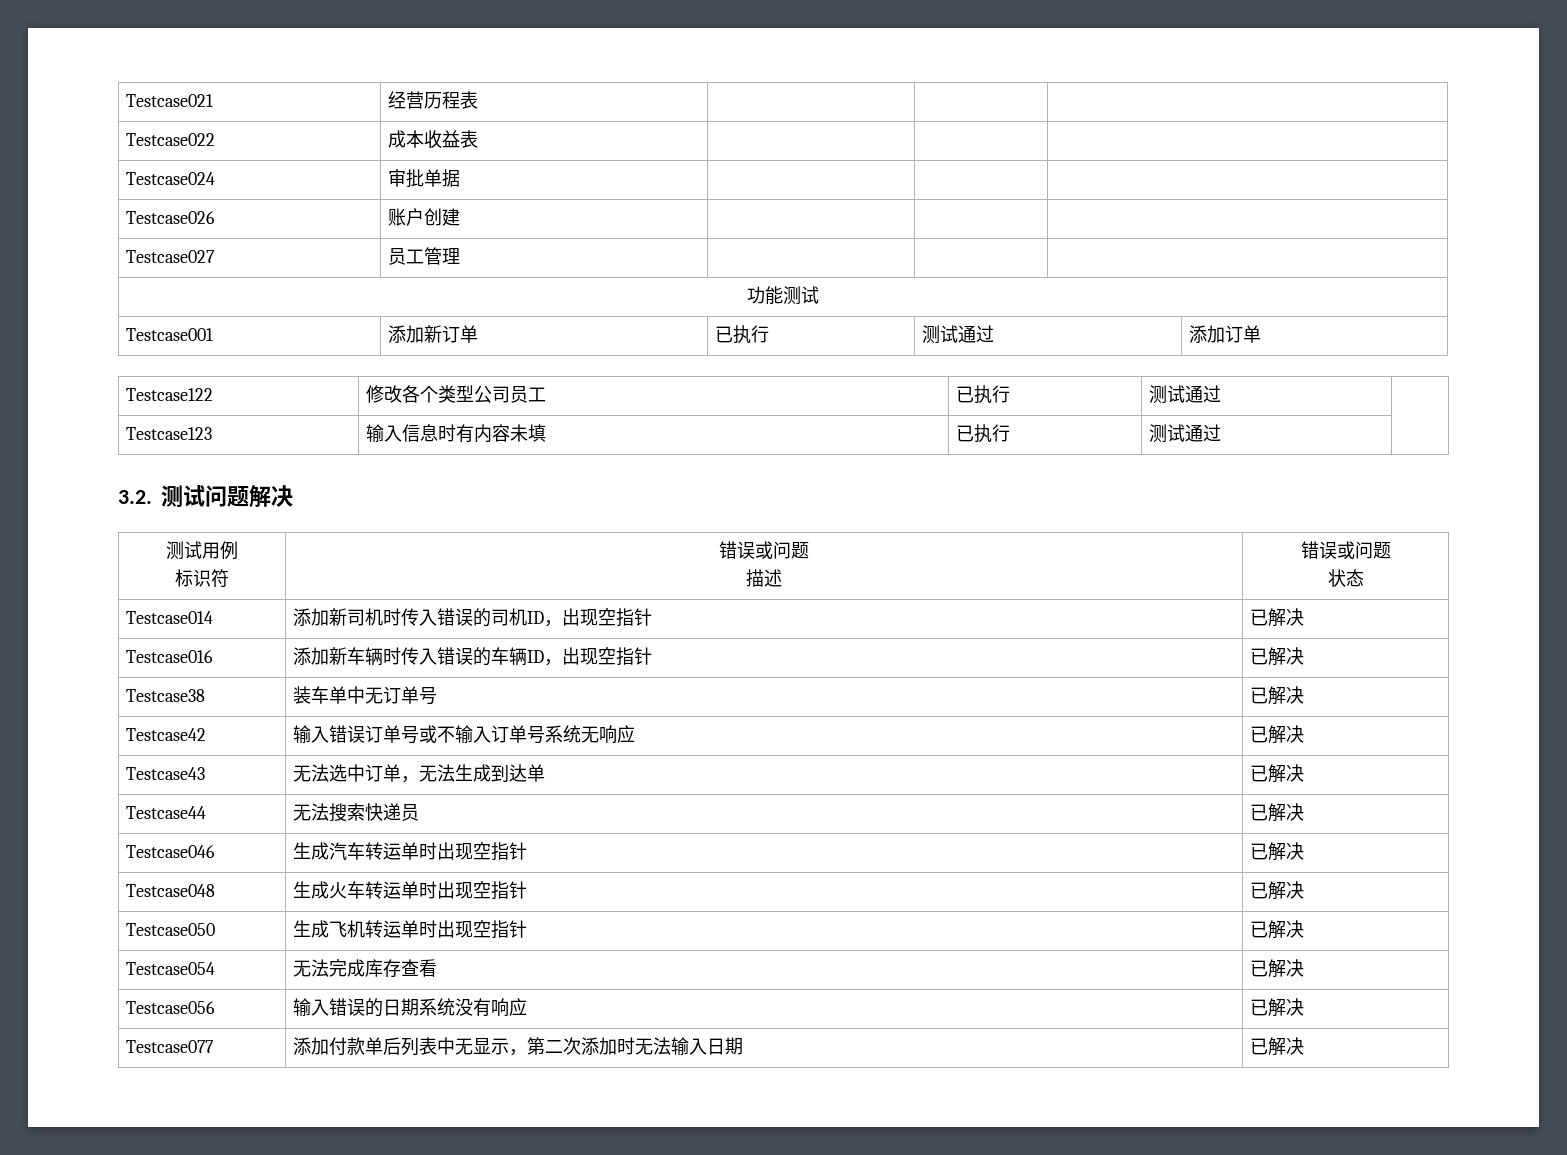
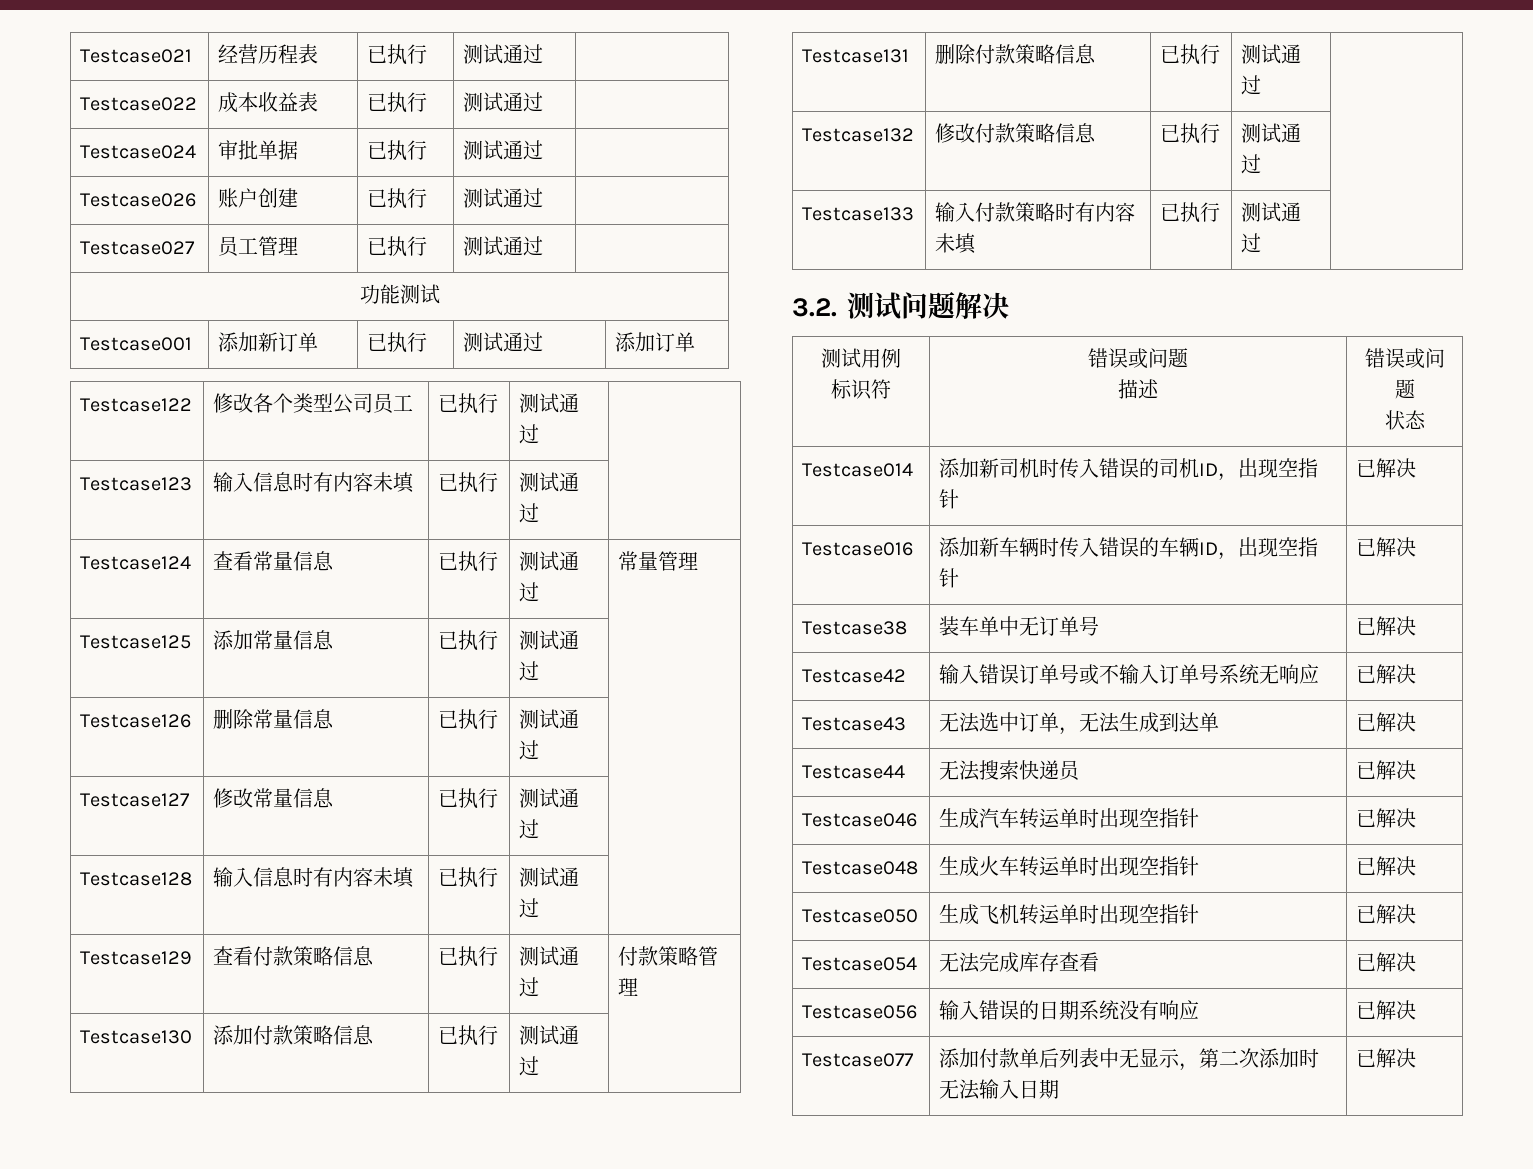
(478, 100) | -> [367,44,428,65] [463,44,544,64] 已执行 | 测试通过
(478, 139) | -> [367,92,428,113] [463,92,544,112] 已执行 | 测试通过
(460, 178) | -> [367,140,428,161] [463,140,544,160] 已执行 | 测试通过
(460, 217) | -> [367,188,428,209] [463,188,544,208] 已执行 | 测试通过
(460, 256) | -> [367,236,428,257] [463,236,544,256] 已执行 | 测试通过
(1221, 433) none -> [80,556,192,570] [213,551,335,571] [438,551,499,572] [519,551,580,571] [519,582,540,602] [618,551,699,571] [80,635,192,649] [213,630,335,650] [438,630,499,651] [519,630,580,650] [519,661,540,681] [80,714,192,728] [213,709,335,729] [438,709,499,730] [519,709,580,729] [519,740,540,760] [80,793,191,807] [213,788,335,808] [438,788,499,809] [519,788,580,808] [519,819,540,839] [80,872,193,886] [213,867,416,888] [438,867,499,888] [519,867,580,887] [519,898,540,918] [80,951,193,965] [213,946,375,966] [438,946,499,967] [519,946,580,966] [519,977,540,997] [618,946,719,966] [618,978,639,996] [80,1030,193,1044] [213,1025,375,1045] [438,1025,499,1046] [519,1025,580,1045] [519,1056,540,1076] [802,49,910,63] [935,44,1097,64] [1160,44,1221,65] [1241,44,1302,64] [1241,75,1262,95] [802,128,915,142] [935,123,1097,143] [1160,123,1221,144] [1241,123,1302,143] [1241,154,1262,174] [802,207,915,221] [935,202,1136,222] [935,233,978,254] [1160,202,1221,223] [1241,202,1302,222] [1241,233,1262,253] // Testcase124 | 查看常量信息 | 已执行 | 测试通过 | 常量管理 // Testcase125 | 添加常量信息 | 已执行 | 测试通过 | // Testcase126 | 删除常量信息 | 已执行 | 测试通过 | // Testcase127 | 修改常量信息 | 已执行 | 测试通过 | // Testcase128 | 输入信息时有内容未填 | 已执行 | 测试通过 | // Testcase129 | 查看付款策略信息 | 已执行 | 测试通过 | 付款策略管理 // Testcase130 | 添加付款策略信息 | 已执行 | 测试通过 | // Testcase131 | 删除付款策略信息 | 已执行 | 测试通过 | // Testcase132 | 修改付款策略信息 | 已执行 | 测试通过 | // Testcase133 | 输入付款策略时有内容未填 | 已执行 | 测试通过 |

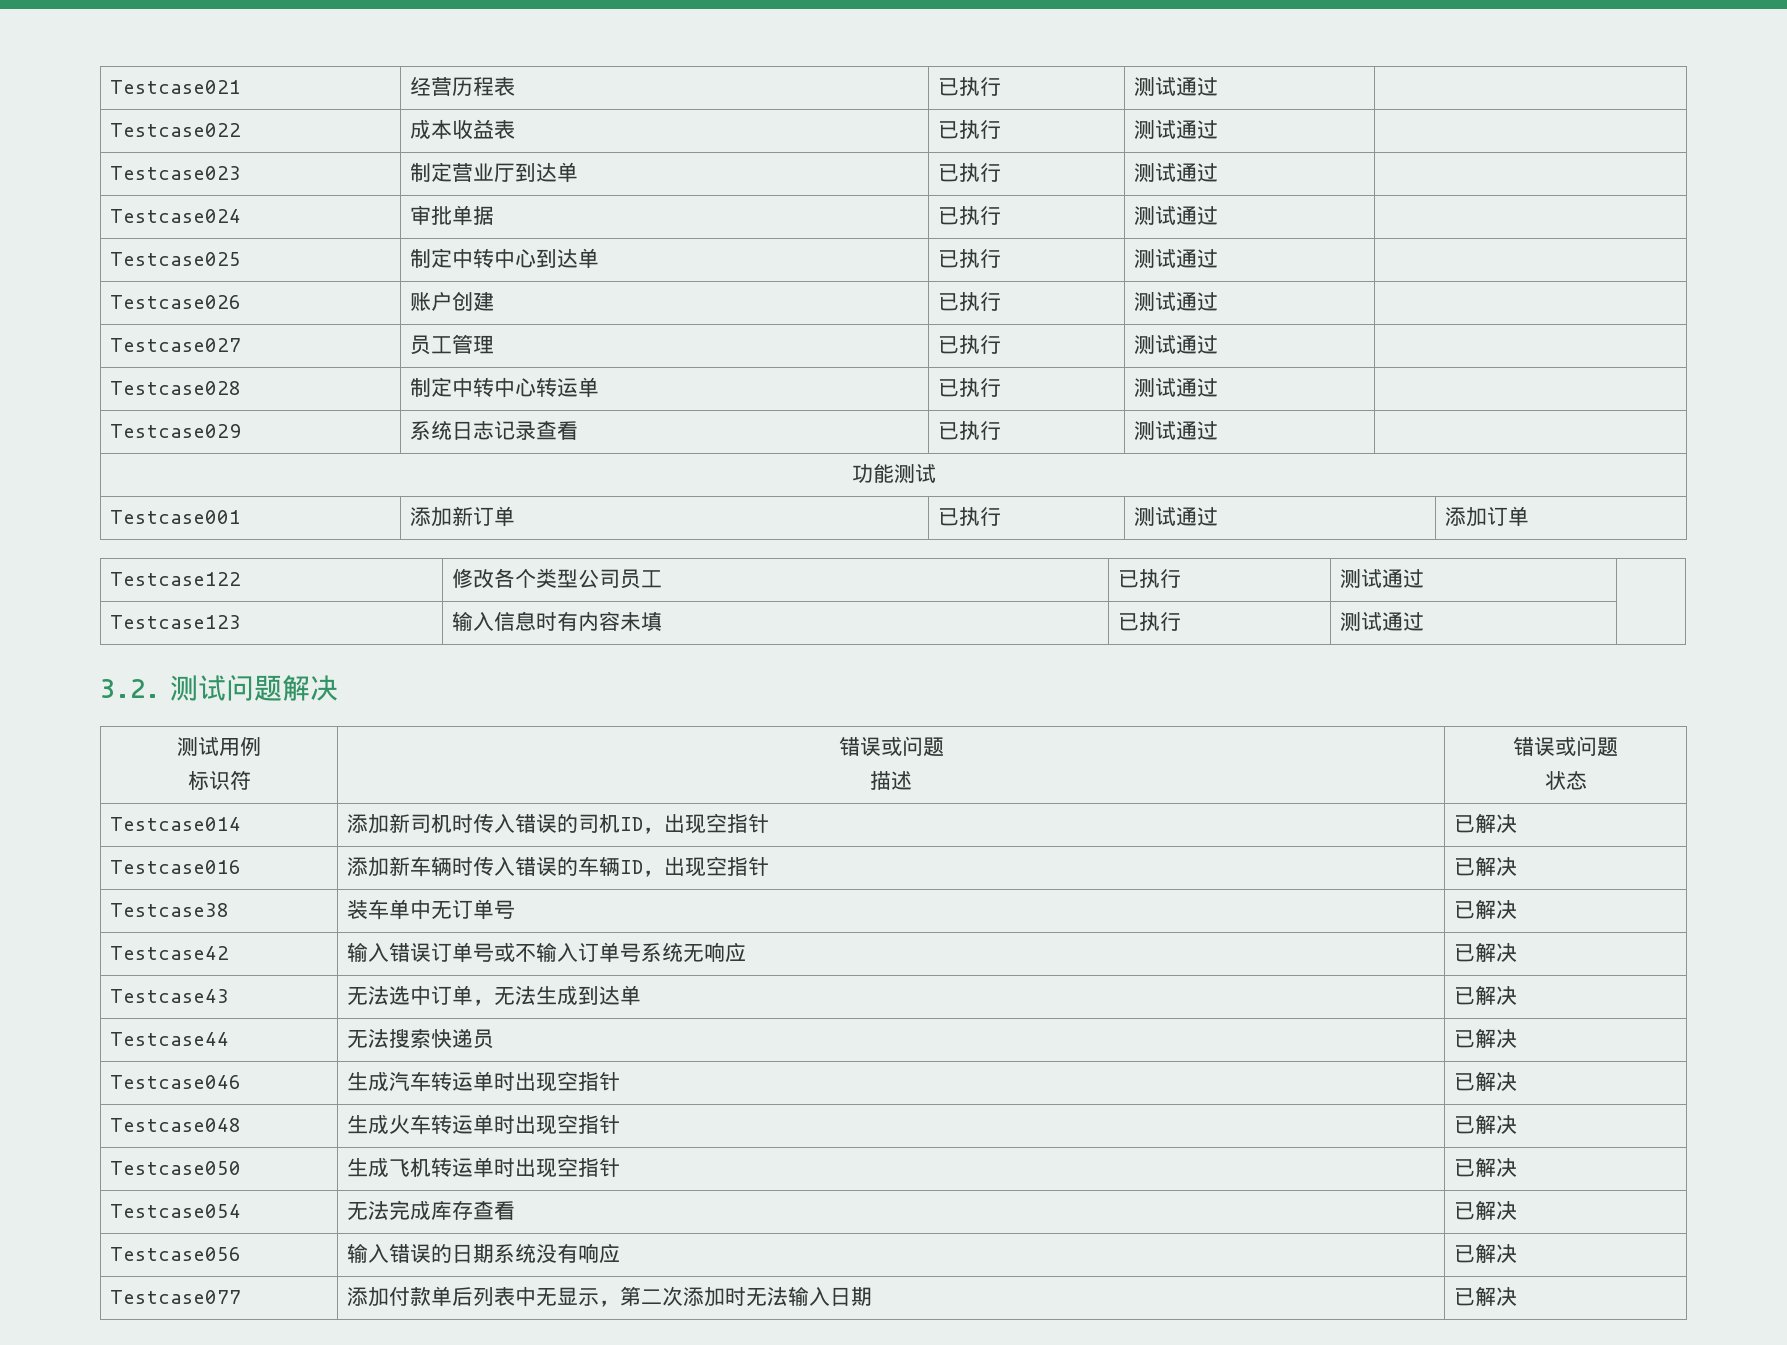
(544, 102) none -> [110,166,242,180] [410,162,579,183] [938,163,1002,182] [1134,163,1219,182] // Testcase023 | 制定营业厅到达单 | 已执行 | 测试通过 |
(544, 150) none -> [110,252,242,266] [410,248,600,269] [938,249,1002,268] [1134,249,1219,268] // Testcase025 | 制定中转中心到达单 | 已执行 | 测试通过 |
(544, 246) none -> [110,381,242,395] [410,377,600,398] [938,378,1002,397] [1134,378,1219,397] [110,424,242,438] [410,420,579,440] [938,421,1002,440] [1134,421,1219,440] // Testcase028 | 制定中转中心转运单 | 已执行 | 测试通过 | // Testcase029 | 系统日志记录查看 | 已执行 | 测试通过 |
[80,556,192,570] [213,551,335,571] [438,551,499,572] [519,551,580,571] [519,582,540,602] [618,551,699,571] [80,635,192,649] [213,630,335,650] [438,630,499,651] [519,630,580,650] [519,661,540,681] [80,714,192,728] [213,709,335,729] [438,709,499,730] [519,709,580,729] [519,740,540,760] [80,793,191,807] [213,788,335,808] [438,788,499,809] [519,788,580,808] [519,819,540,839] [80,872,193,886] [213,867,416,888] [438,867,499,888] [519,867,580,887] [519,898,540,918] [80,951,193,965] [213,946,375,966] [438,946,499,967] [519,946,580,966] [519,977,540,997] [618,946,719,966] [618,978,639,996] [80,1030,193,1044] [213,1025,375,1045] [438,1025,499,1046] [519,1025,580,1045] [519,1056,540,1076] [802,49,910,63] [935,44,1097,64] [1160,44,1221,65] [1241,44,1302,64] [1241,75,1262,95] [802,128,915,142] [935,123,1097,143] [1160,123,1221,144] [1241,123,1302,143] [1241,154,1262,174] [802,207,915,221] [935,202,1136,222] [935,233,978,254] [1160,202,1221,223] [1241,202,1302,222] [1241,233,1262,253] // Testcase124 | 查看常量信息 | 已执行 | 测试通过 | 常量管理 // Testcase125 | 添加常量信息 | 已执行 | 测试通过 | // Testcase126 | 删除常量信息 | 已执行 | 测试通过 | // Testcase127 | 修改常量信息 | 已执行 | 测试通过 | // Testcase128 | 输入信息时有内容未填 | 已执行 | 测试通过 | // Testcase129 | 查看付款策略信息 | 已执行 | 测试通过 | 付款策略管理 // Testcase130 | 添加付款策略信息 | 已执行 | 测试通过 | // Testcase131 | 删除付款策略信息 | 已执行 | 测试通过 | // Testcase132 | 修改付款策略信息 | 已执行 | 测试通过 | // Testcase133 | 输入付款策略时有内容未填 | 已执行 | 测试通过 | -> (1425, 621) none

